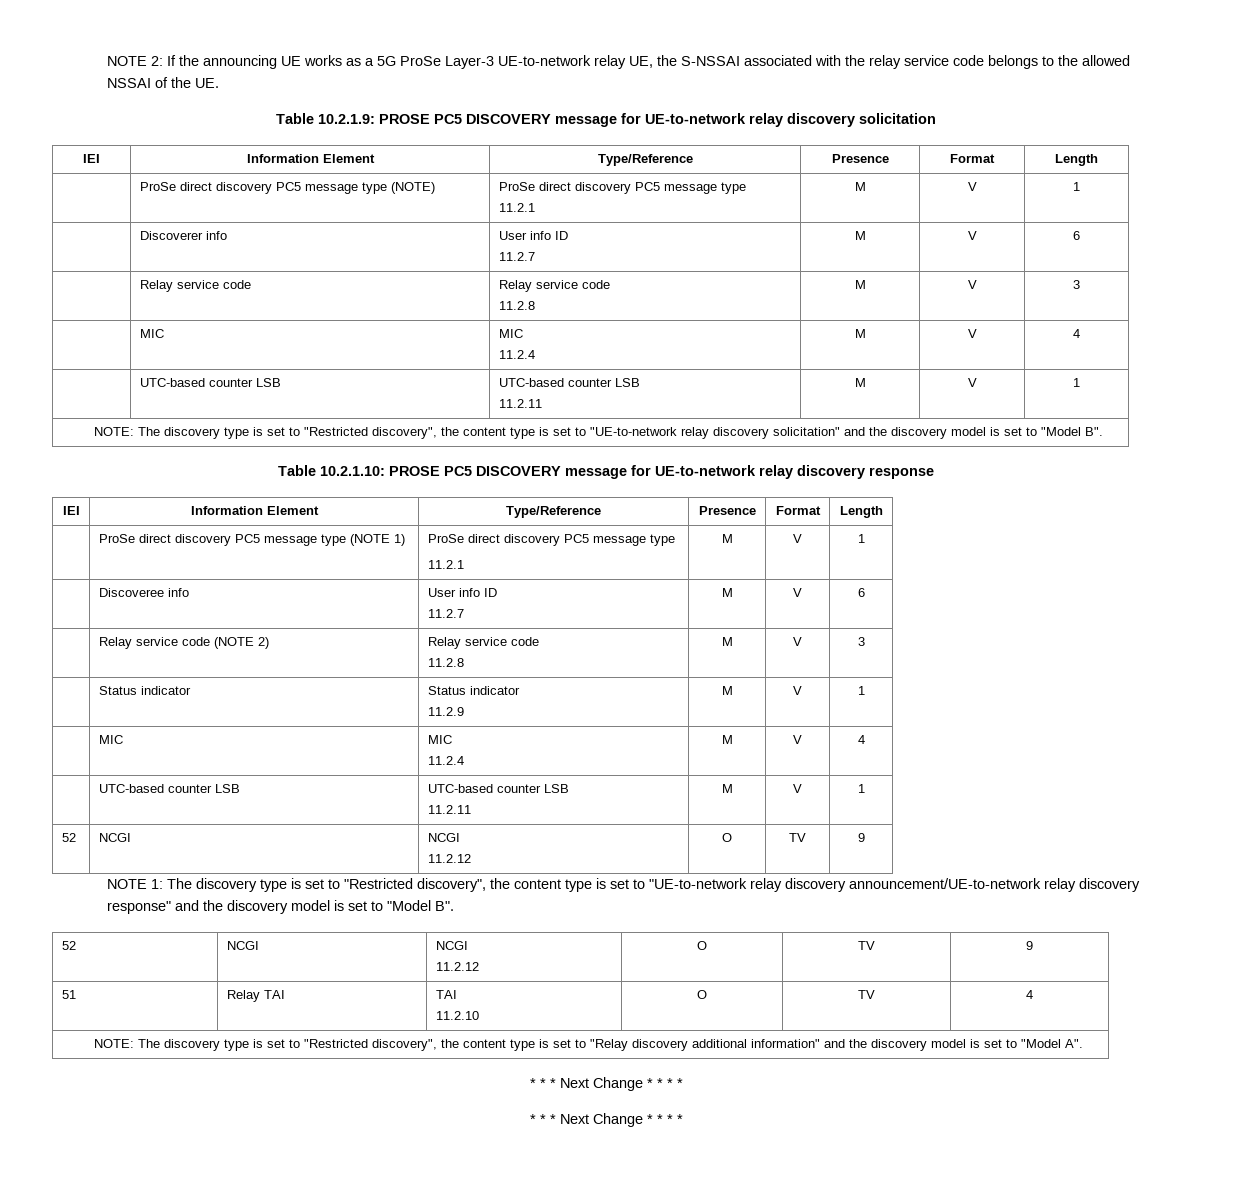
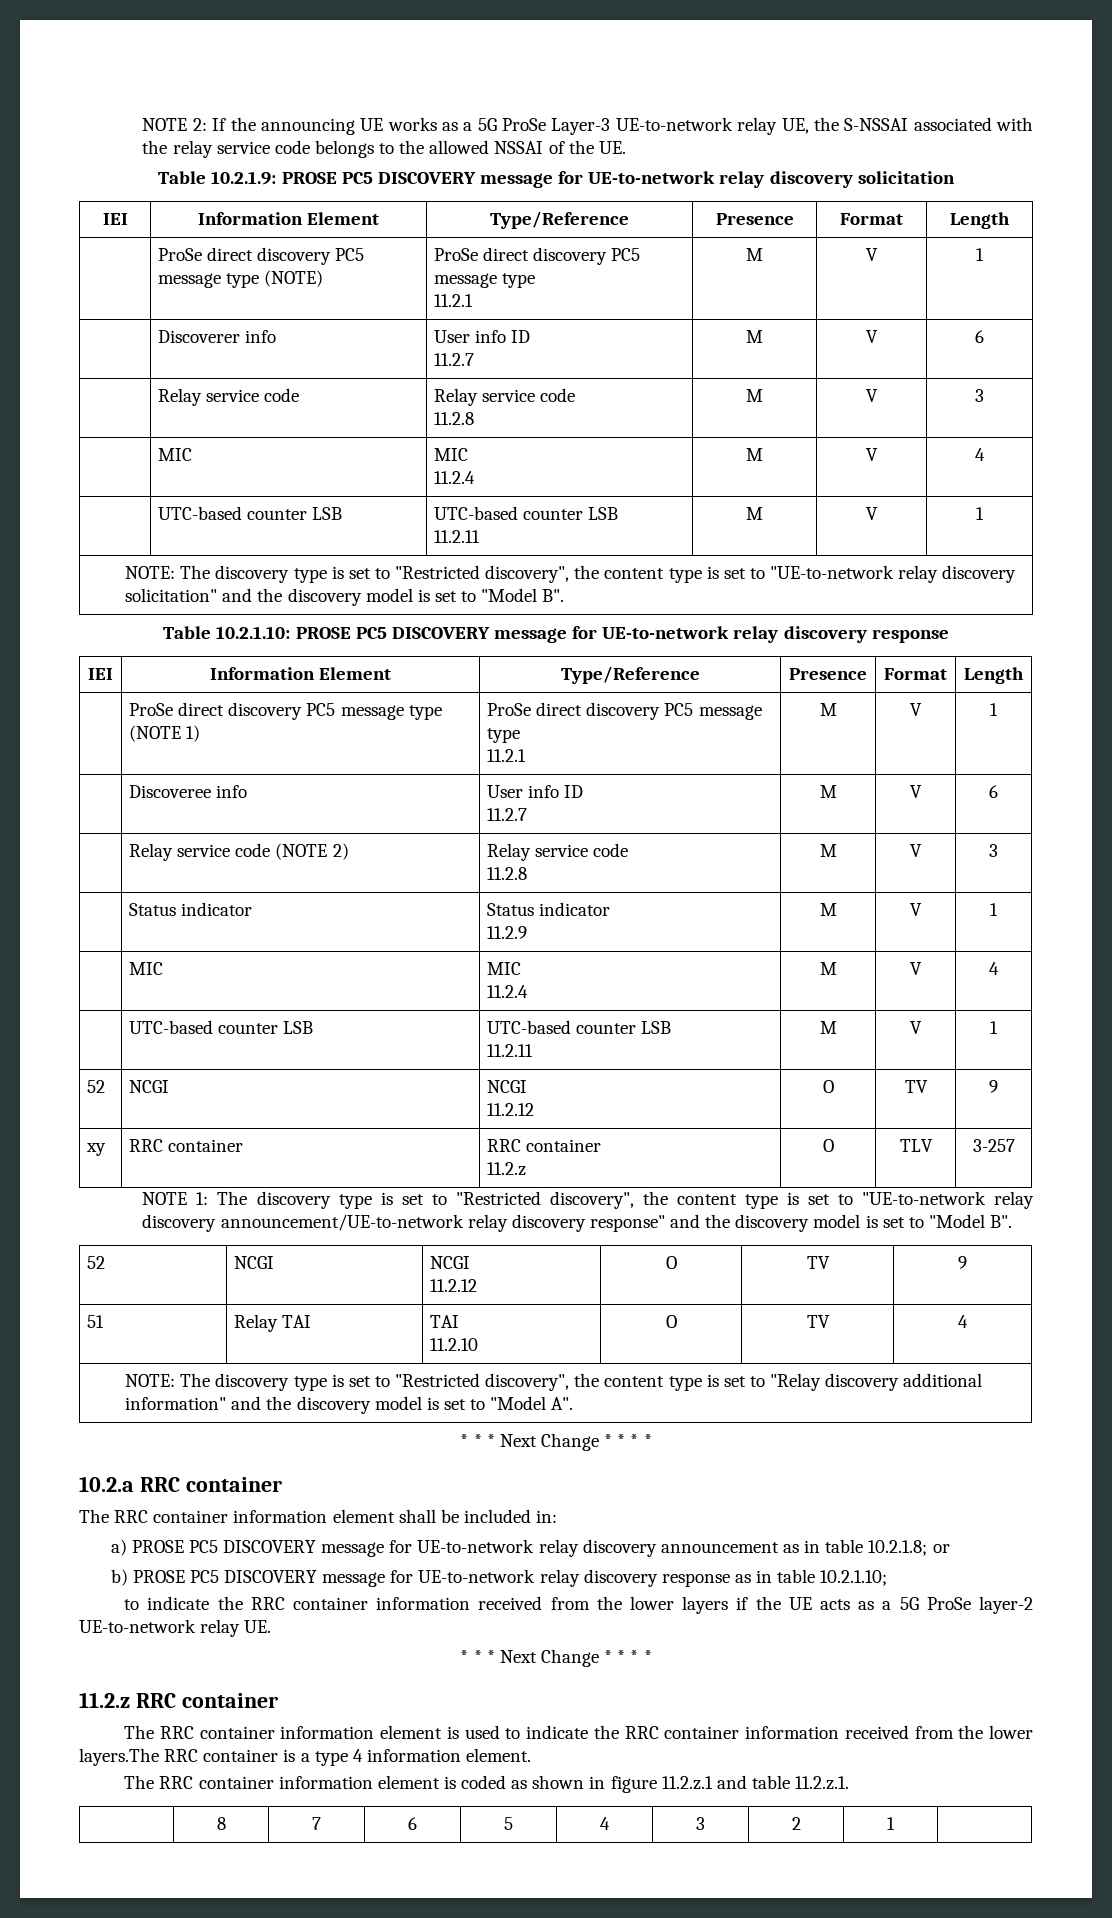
(865, 837) none -> [86,1143,107,1156] [129,1139,244,1152] [487,1139,602,1152] [487,1162,527,1176] [822,1139,834,1152] [899,1139,933,1152] [972,1139,1015,1152] // xy | RRC container | RRC container // 11.2.z | O | TLV | 3-257
[529,1113,683,1127] // * * * Next Change * * * * -> [79,1476,282,1492] [79,1509,558,1523] [110,1539,950,1557] [110,1569,888,1587] [124,1596,1033,1614] [79,1619,272,1637] [460,1649,652,1667] [79,1692,278,1708] [124,1725,1033,1739] [79,1748,532,1766] [124,1775,850,1793] [216,1817,226,1830] [312,1817,321,1830] [408,1817,417,1830] [504,1817,513,1830] [600,1817,610,1830] [696,1817,705,1830] [791,1817,801,1830] [887,1817,895,1830] // 10.2.a RRC container // The RRC container information element shall be included in: // a) PROSE PC5 DISCOVERY message for UE-to-network relay discovery announcement as in table 10.2.1.8; or // b) PROSE PC5 DISCOVERY message for UE-to-network relay discovery response as in table 10.2.1.10; // to indicate the RRC container information received from the lower layers if the UE acts as a 5G ProSe layer-2 UE-to-network relay UE. // * * * Next Change * * * * // 11.2.z RRC container // The RRC container information element is used to indicate the RRC container information received from the lower layers.The RRC container is a type 4 information element. // The RRC container information element is coded as shown in figure 11.2.z.1 and table 11.2.z.1. // | 8 | 7 | 6 | 5 | 4 | 3 | 2 | 1 |

